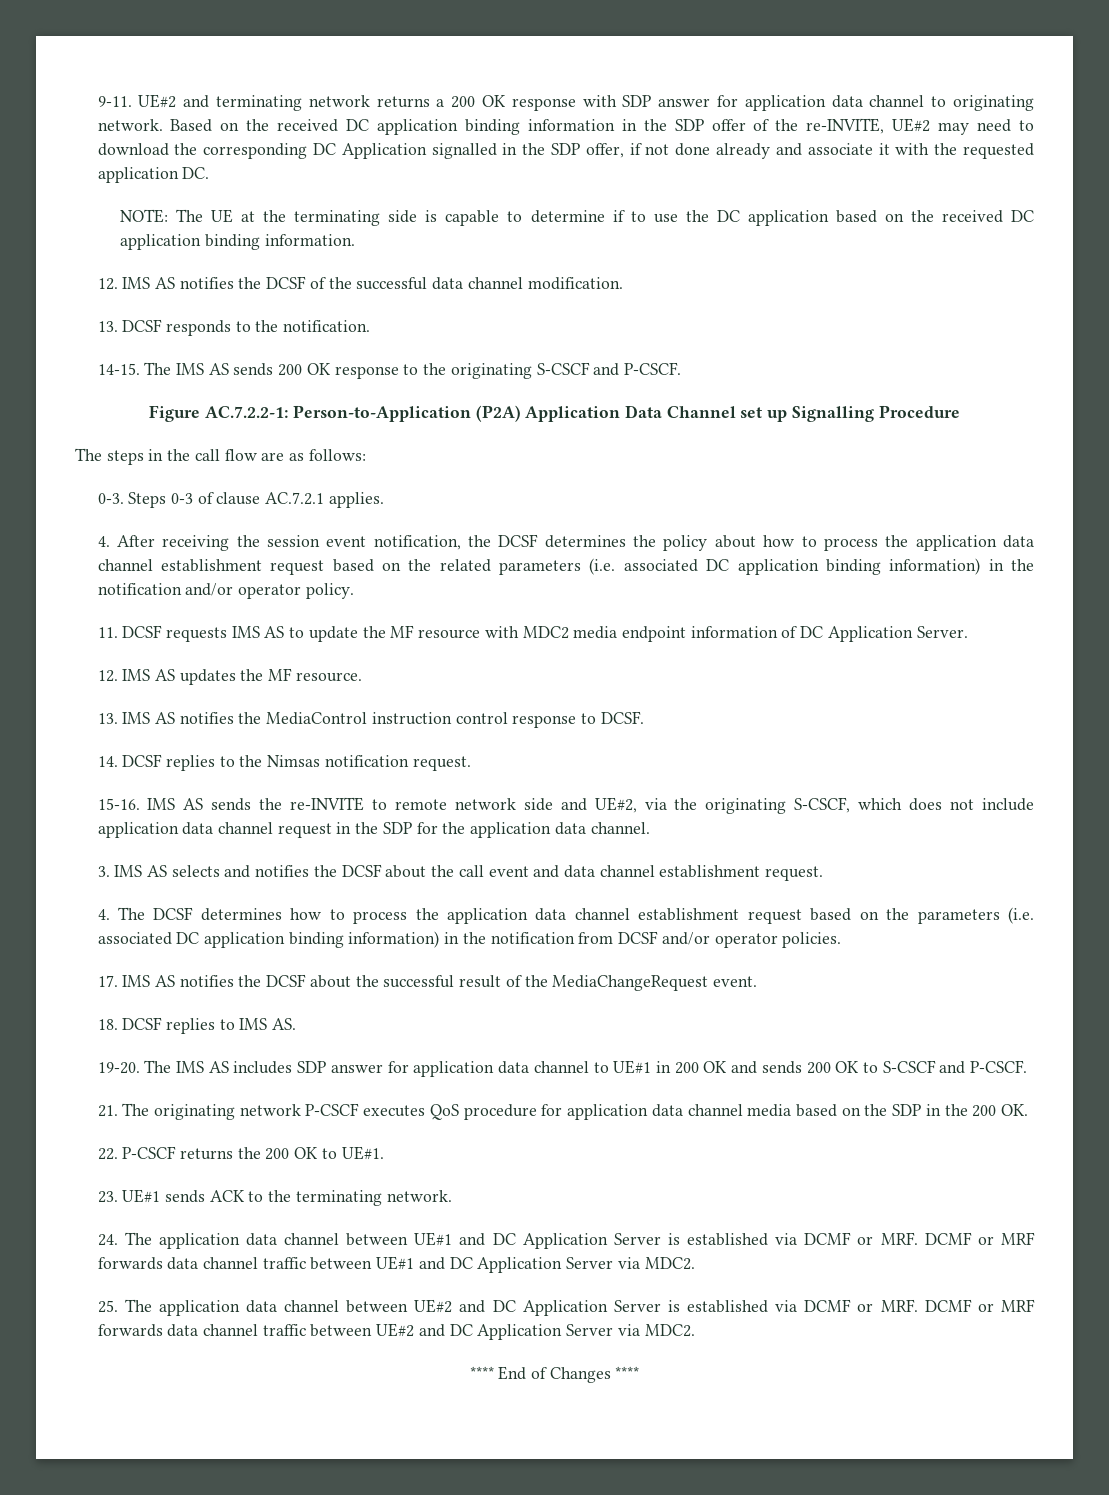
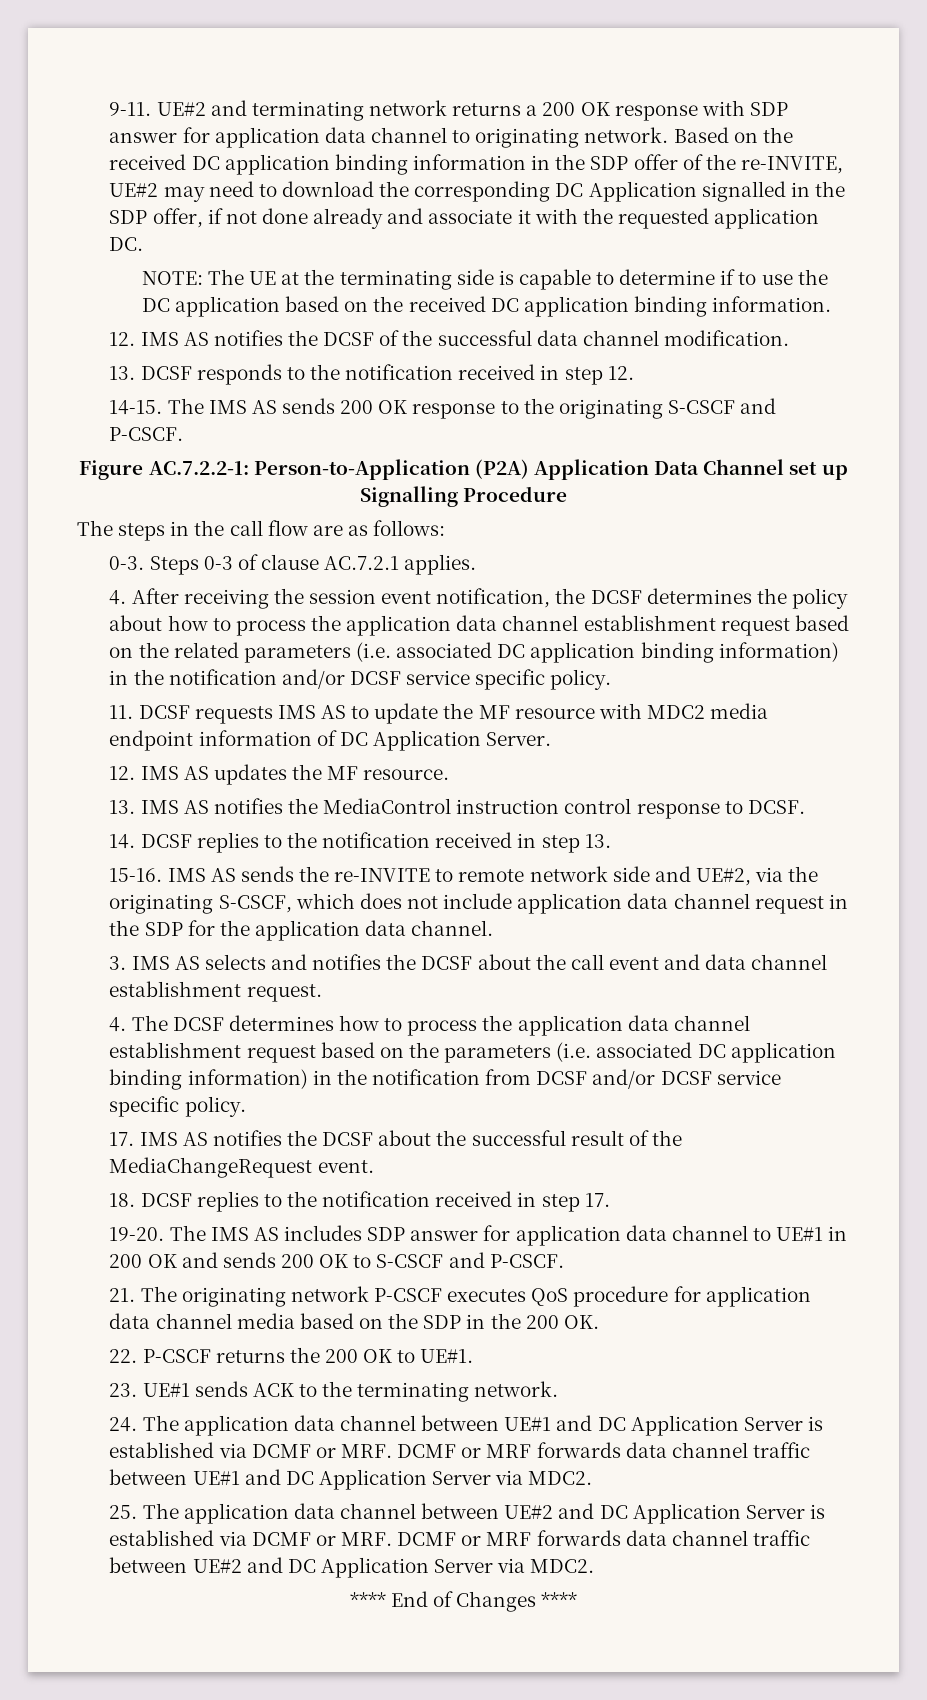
[283,320,371,332] notification. -> [345,364,634,385] notification received in step 12.
[237,584,301,599] operator -> [349,669,546,690] DCSF service specific
[267,755,471,771] Nimsas notification request. -> [322,832,611,853] notification received in step 13.
[714,932,842,948] operator policies. -> [660,1070,781,1085] [109,1096,246,1117] DCSF service specific policy.
[239,1018,297,1030] IMS AS. -> [286,1191,610,1212] the notification received in step 17.

